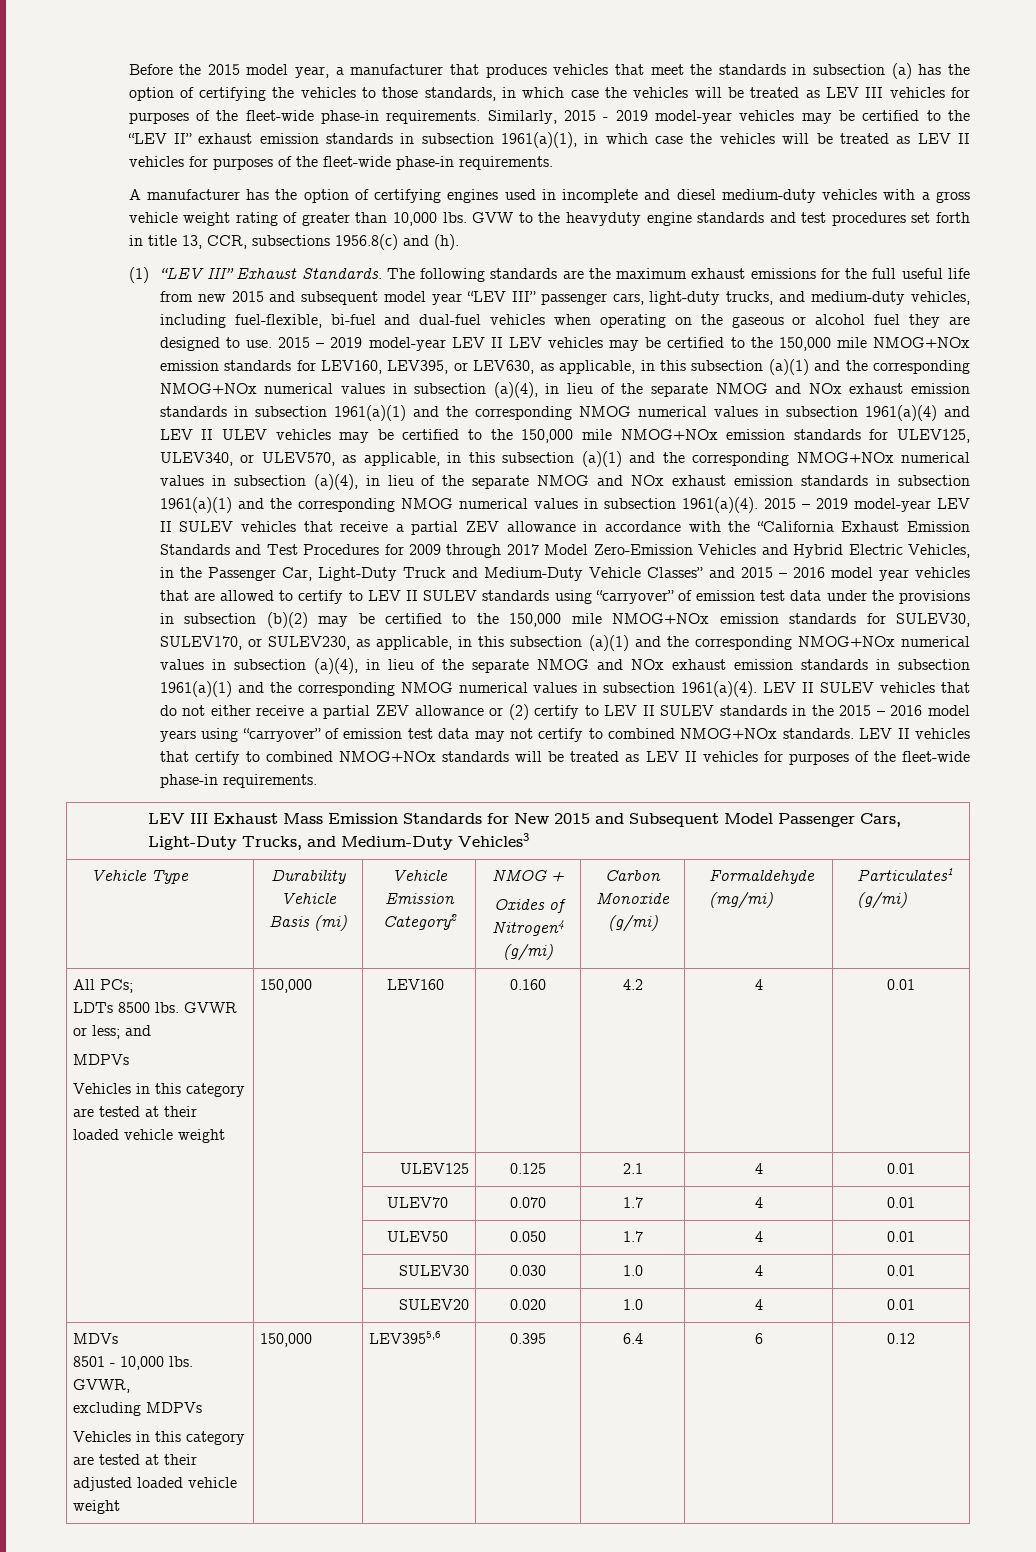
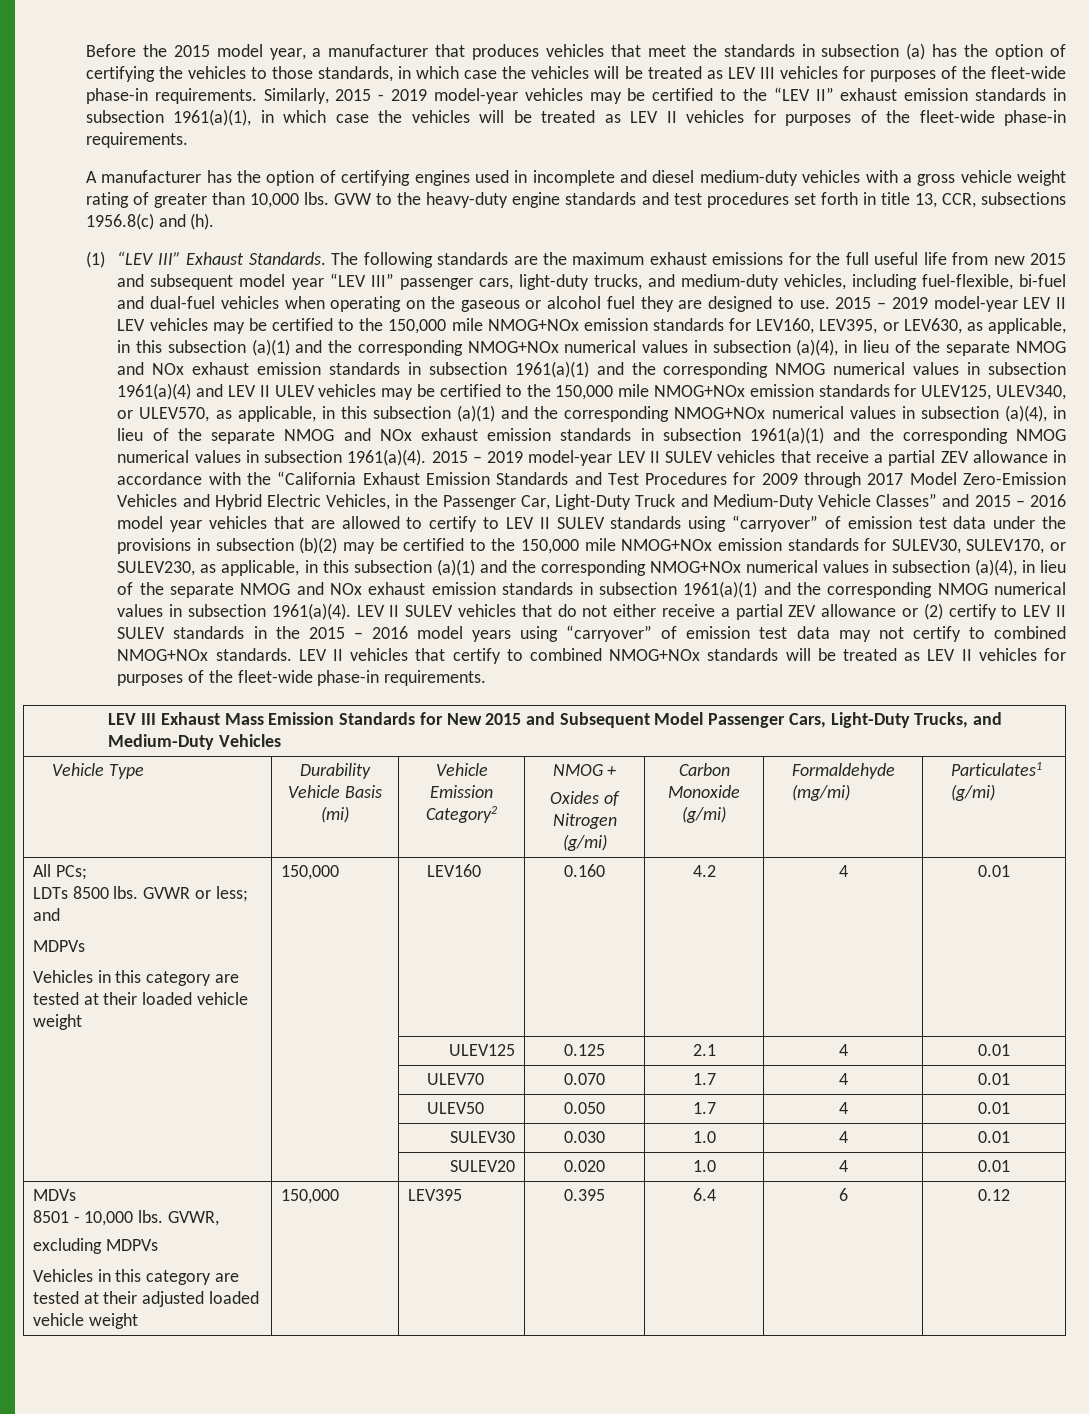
[565,212,641,226] heavyduty -> [426,192,509,208] heavy-duty
[457,833,529,847] Vehicles3 -> [219,734,282,747] Vehicles
[492,920,564,936] Nitrogen4 -> [552,813,617,829] Nitrogen
[368,1331,441,1344] LEV3955,6 -> [407,1189,462,1201] LEV395

